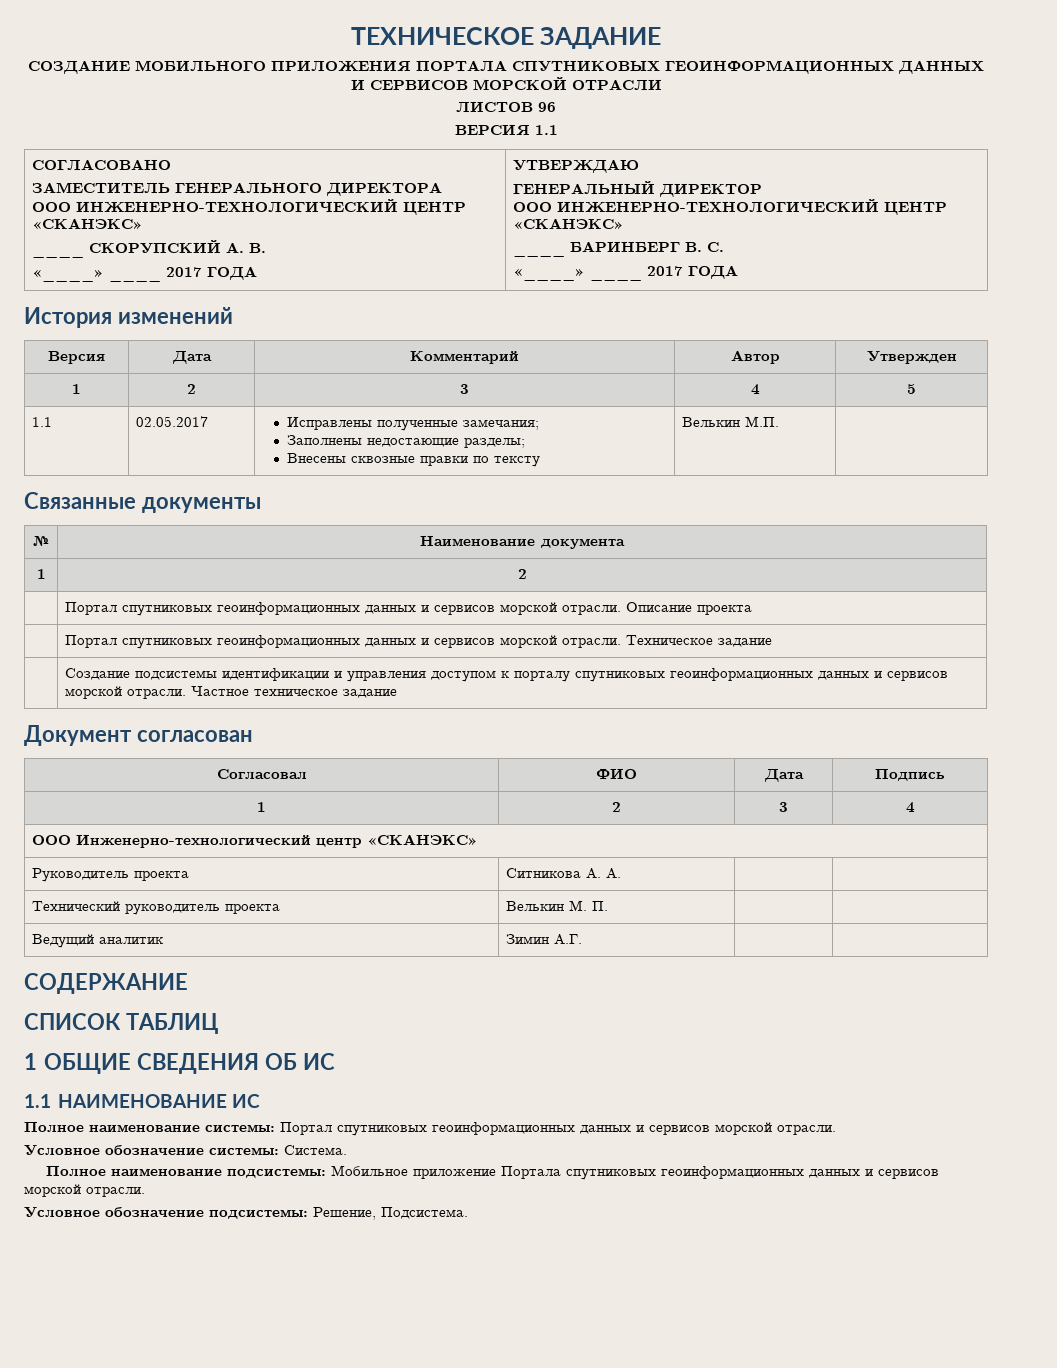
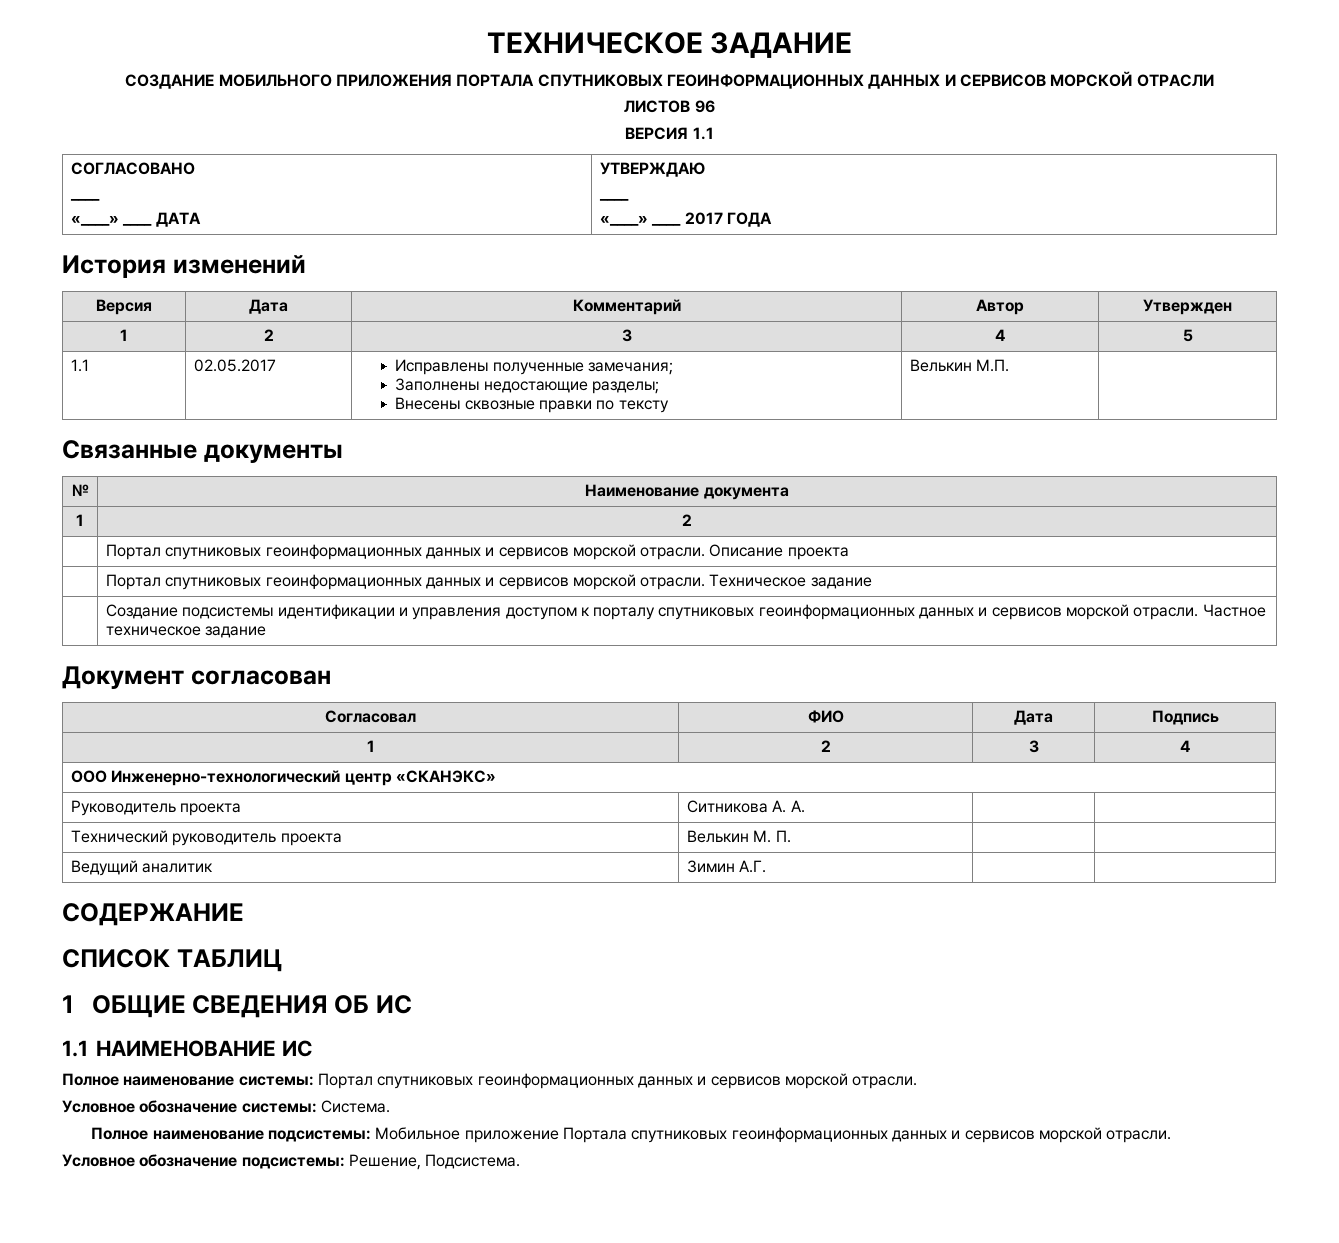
[31,182,442,196] [31,199,466,215] [31,218,143,229] [31,253,84,258] [88,240,266,253] [31,269,161,282] [165,266,257,280] ЗАМЕСТИТЕЛЬ ГЕНЕРАЛЬНОГО ДИРЕКТОРА // ООО ИНЖЕНЕРНО-ТЕХНОЛОГИЧЕСКИЙ ЦЕНТР «СКАНЭКС» // ____ СКОРУПСКИЙ А. В. // «____» ____ 2017 ГОДА -> [69,199,100,201] [70,212,201,227] ____ // «____» ____ ДАТА
[512,181,762,197] [512,199,947,215] [512,218,624,229] [512,241,724,257] ГЕНЕРАЛЬНЫЙ ДИРЕКТОР // ООО ИНЖЕНЕРНО-ТЕХНОЛОГИЧЕСКИЙ ЦЕНТР «СКАНЭКС» // ____ БАРИНБЕРГ В. С. -> [598,199,629,201] ____

